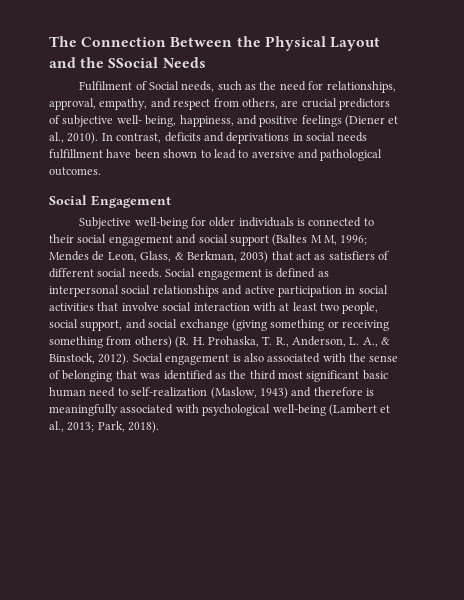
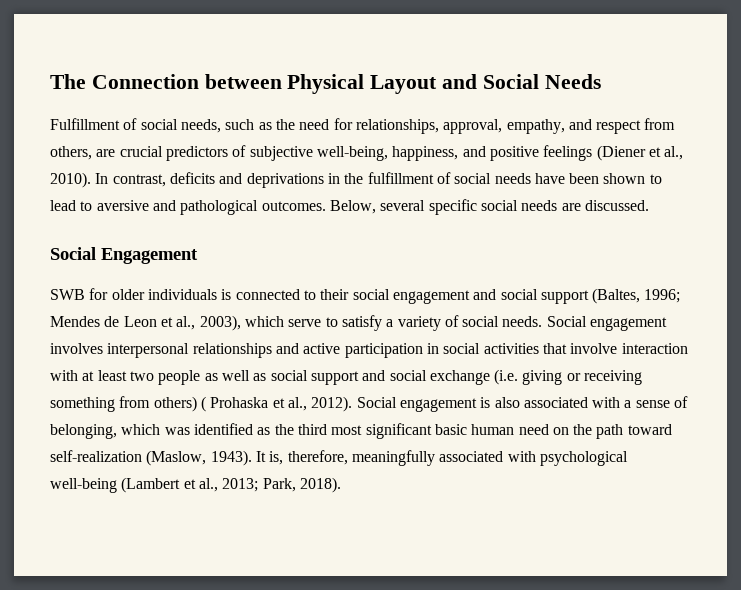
[170,36,261,47] Between the -> [204,74,282,89] between
[80,57,159,68] the SSocial -> [482,74,539,89] Social
[79,81,179,91] Fulfilment of Social -> [50,118,178,130] Fulfillment of social
[116,115,177,127] well- being, -> [316,146,388,161] well-being,
[306,132,368,142] [49,149,103,159] social needs fulfillment -> [344,172,531,184] the fulfillment of social needs
(101, 171) none -> [329,199,649,215] Below, several specific social needs are discussed.
[79,217,188,229] Subjective well-being -> [50,289,85,300] SWB
[272,234,368,246] [49,251,390,263] [49,268,329,280] [49,285,151,297] (Baltes M M, 1996; Mendes de Leon, Glass, & Berkman, 2003) that act as satisfiers of different social needs. Social engagement is defined as interpersonal social -> [592,288,681,304] [50,315,668,331] [50,343,190,358] (Baltes, 1996; Mendes de Leon et al., 2003), which serve to satisfy a variety of social needs. Social engagement involves interpersonal
[162,302,192,311] social -> (618, 348) none
[342,302,379,314] [49,319,123,331] people, social support, -> [158,370,359,385] people as well as social support
[231,319,325,331] (giving something -> [494,369,563,385] (i.e. giving
[175,336,391,348] [49,353,95,364] (R. H. Prohaska, T. R., Anderson, L. A., & Binstock, -> [200,396,307,412] ( Prohaska et al.,
[349,353,366,362] the -> [624,400,632,408] a
[62,370,137,382] belonging that -> [50,424,161,439] belonging, which
[117,387,374,399] to self-realization (Maslow, 1943) and therefore is -> [552,424,672,439] [50,450,348,466] on the path toward self-realization (Maslow, 1943). It is, therefore,

